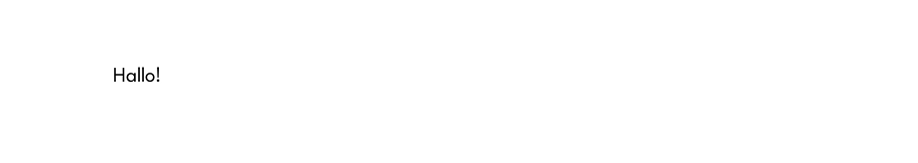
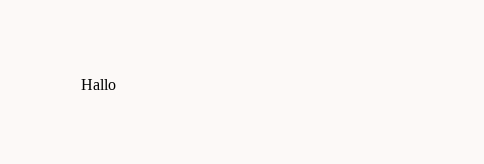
[112,66,163,83] Hallo! -> [81,79,116,90] Hallo

